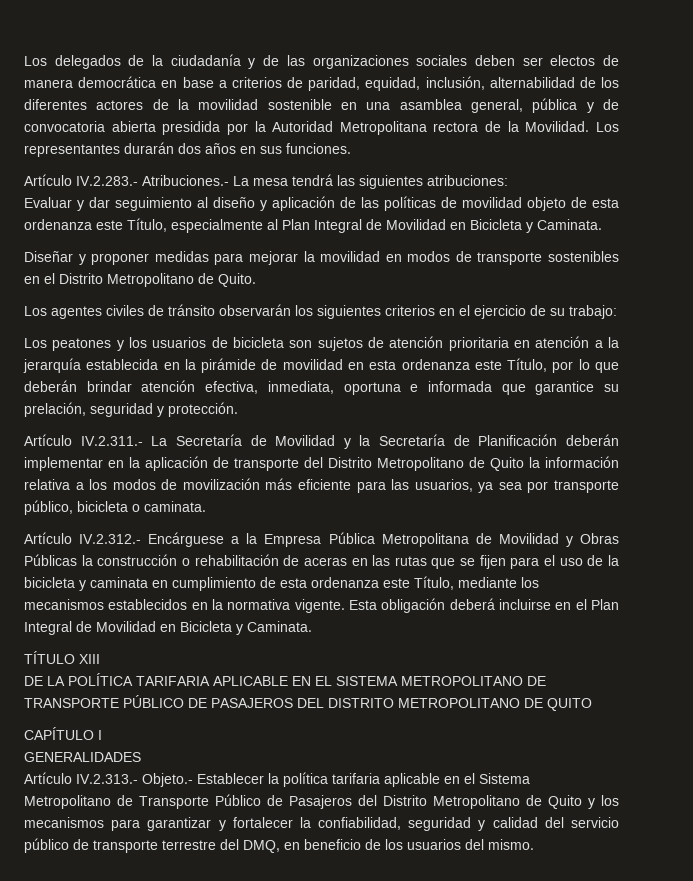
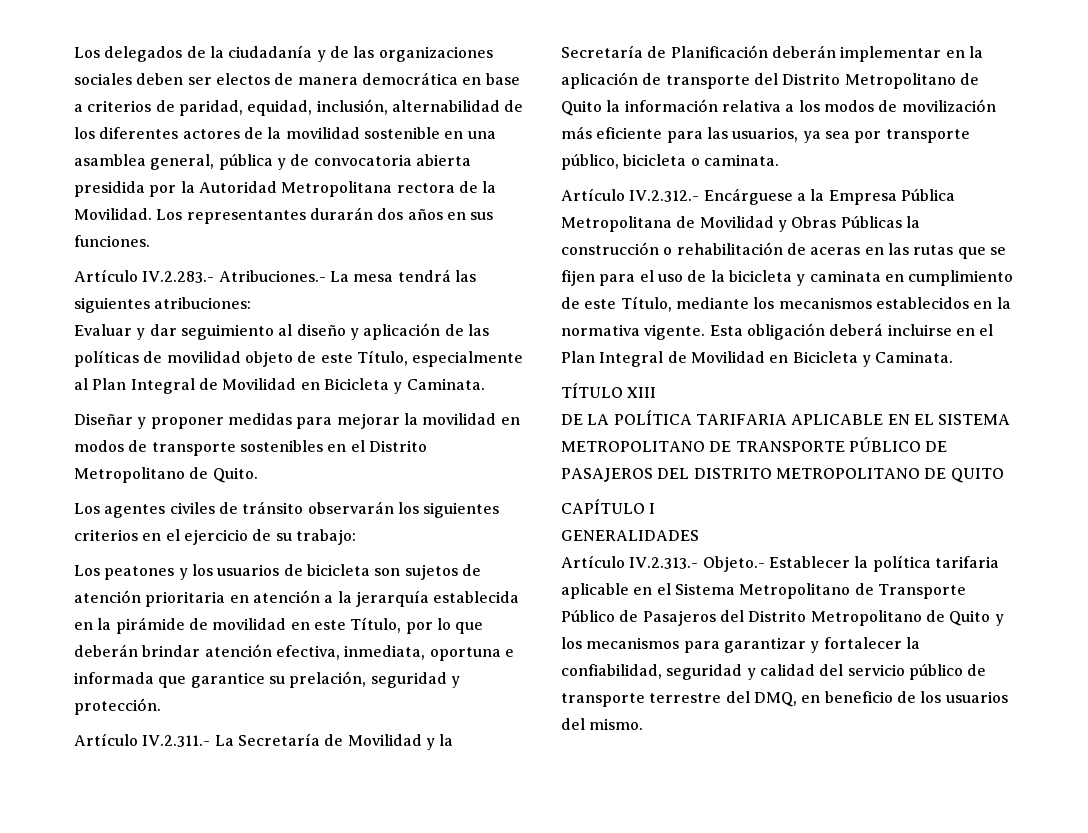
[592,198,619,208] [24,219,92,230] esta ordenanza -> (317, 357) none
[369,359,470,370] esta ordenanza -> (310, 626) none
[280,577,379,588] esta ordenanza -> (580, 303) none

